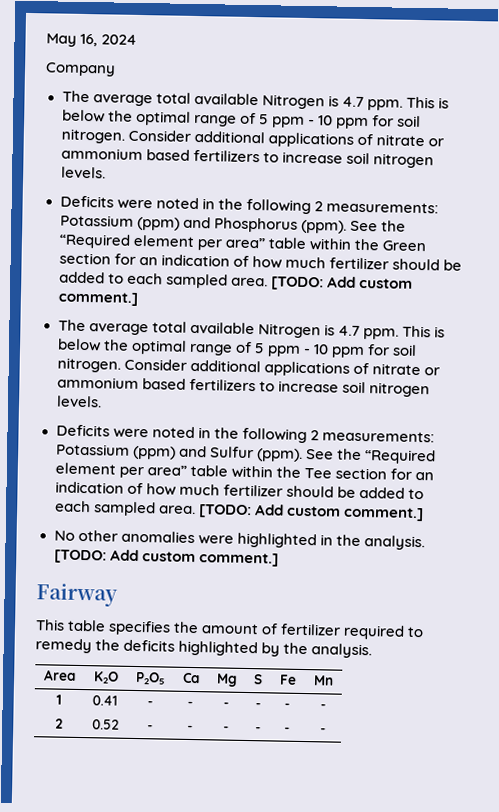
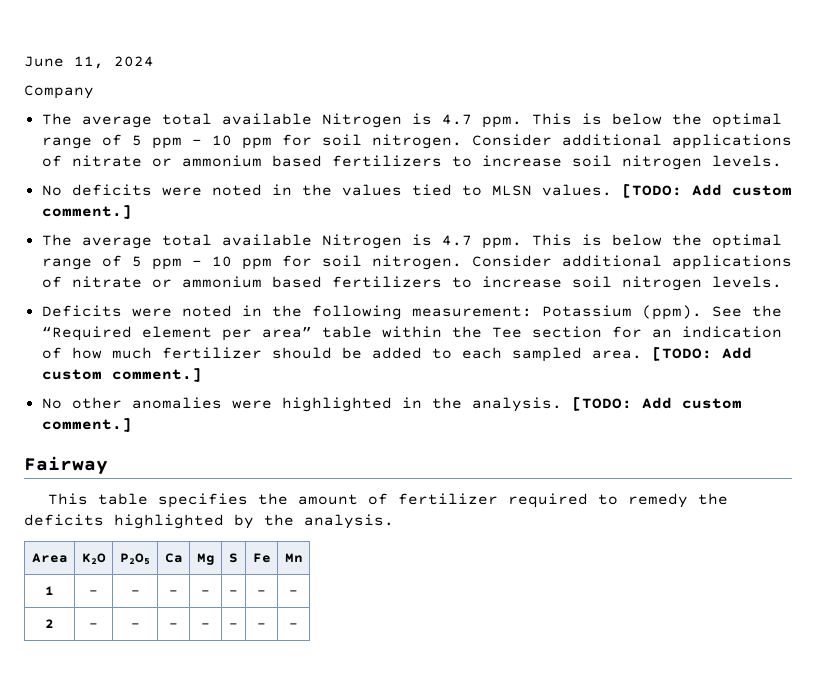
[46,33,99,47] May 16, -> [24,56,104,69] June 11,
[59,195,439,215] [59,214,406,234] [58,233,426,252] [58,252,462,271] [58,271,268,289] Deficits were noted in the following 2 measurements: Potassium (ppm) and Phosphorus (ppm). See the “Required element per area” table within the Green section for an indication of how much fertilizer should be added to each sampled area. -> [41,184,612,196] No deficits were noted in the values tied to MLSN values.
[309,430,435,443] [55,443,254,460] 2 measurements: Potassium (ppm) and Sulfur -> [411,305,632,317] measurement: Potassium
[92,695,118,706] 0.41 -> [89,590,98,595] -
[91,719,119,730] 0.52 -> [89,623,98,628] -

